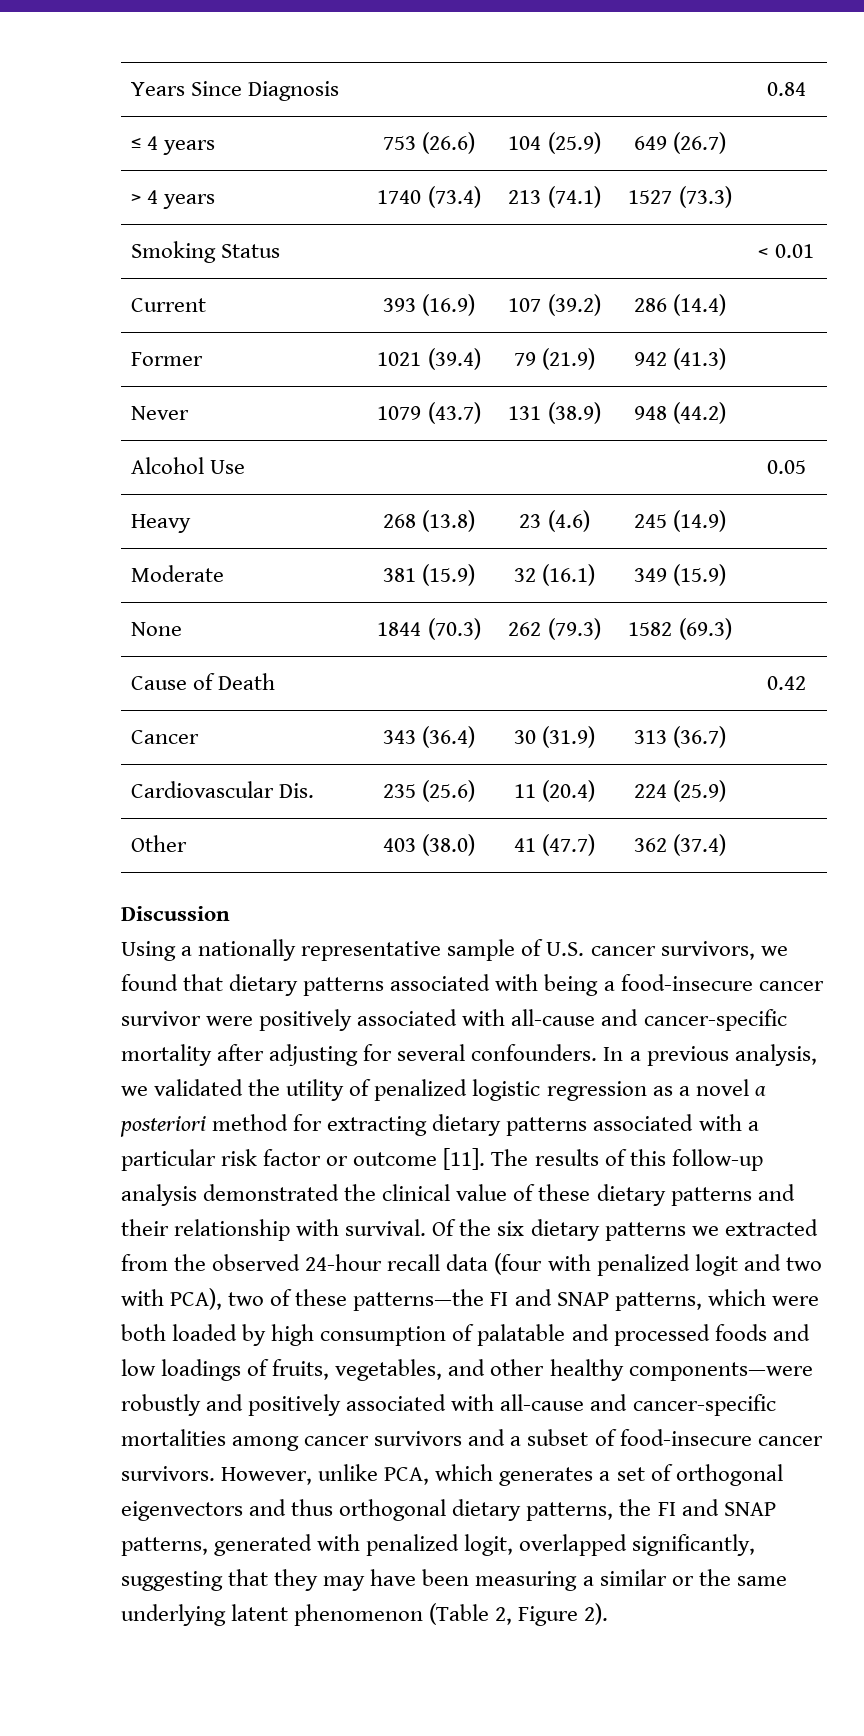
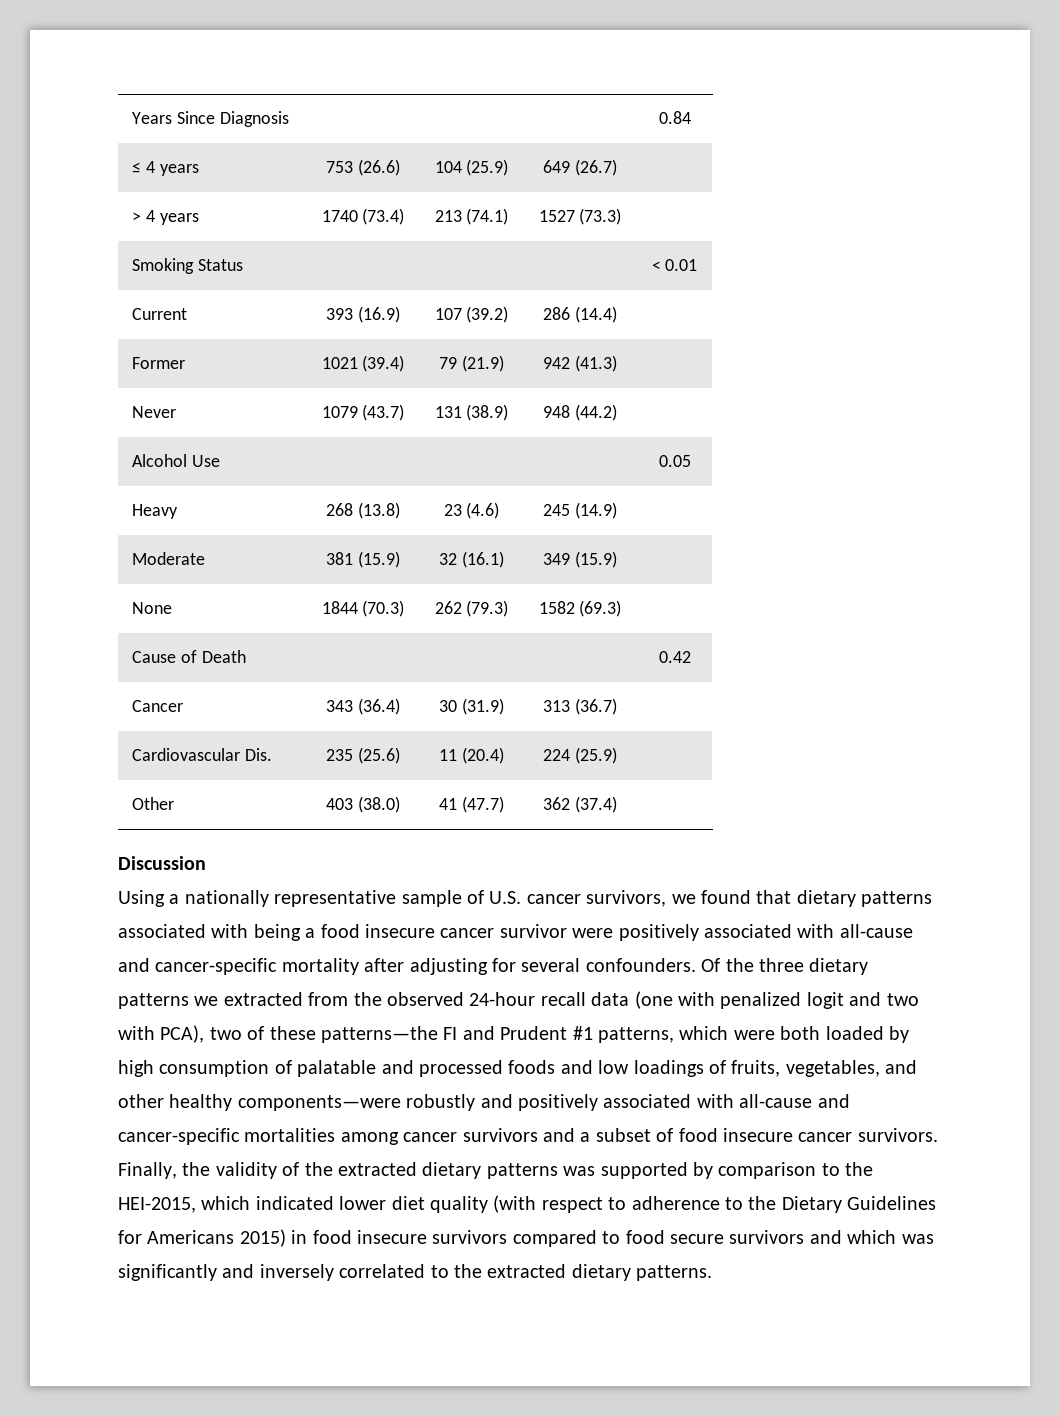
[620,974,753,991] food-insecure -> [320,924,435,938] food insecure
[603,1044,817,1066] [121,1079,766,1101] [120,1114,759,1137] [121,1148,763,1171] [121,1184,795,1206] [121,1219,427,1241] In a previous analysis, we validated the utility of penalized logistic regression as a novel a posteriori method for extracting dietary patterns associated with a particular risk factor or outcome [11]. The results of this follow-up analysis demonstrated the clinical value of these dietary patterns and their relationship with survival. -> (696, 965) none
[497,1221,525,1236] six -> [758,958,804,972] three
[494,1253,543,1275] (four -> [634,991,673,1009] (one
[556,1292,609,1306] SNAP -> [500,1026,593,1040] Prudent #1
[619,1429,823,1446] [121,1464,783,1486] [121,1499,776,1521] [121,1534,756,1556] [121,1569,787,1591] [121,1603,609,1626] food-insecure cancer survivors. However, unlike PCA, which generates a set of orthogonal eigenvectors and thus orthogonal dietary patterns, the FI and SNAP patterns, generated with penalized logit, overlapped significantly, suggesting that they may have been measuring a similar or the same underlying latent phenomenon (Table 2, Figure 2). -> [678,1128,938,1142] [118,1162,874,1179] [118,1195,937,1213] [118,1229,934,1247] [118,1264,713,1281] food insecure cancer survivors. Finally, the validity of the extracted dietary patterns was supported by comparison to the HEI-2015, which indicated lower diet quality (with respect to adherence to the Dietary Guidelines for Americans 2015) in food insecure survivors compared to food secure survivors and which was significantly and inversely correlated to the extracted dietary patterns.

